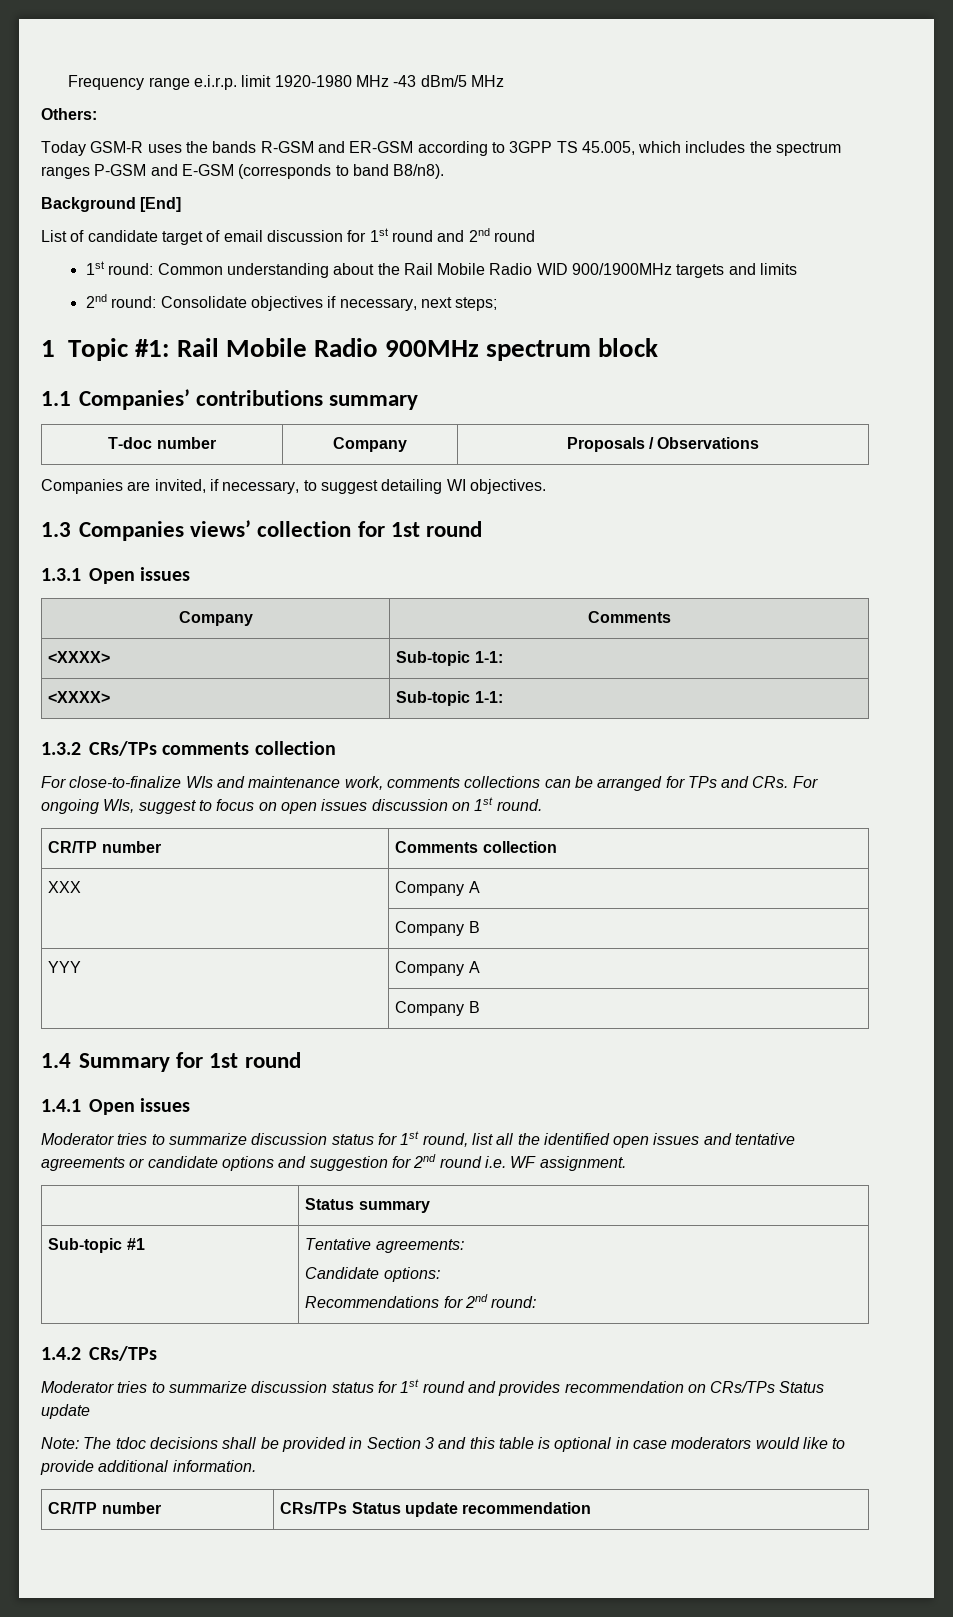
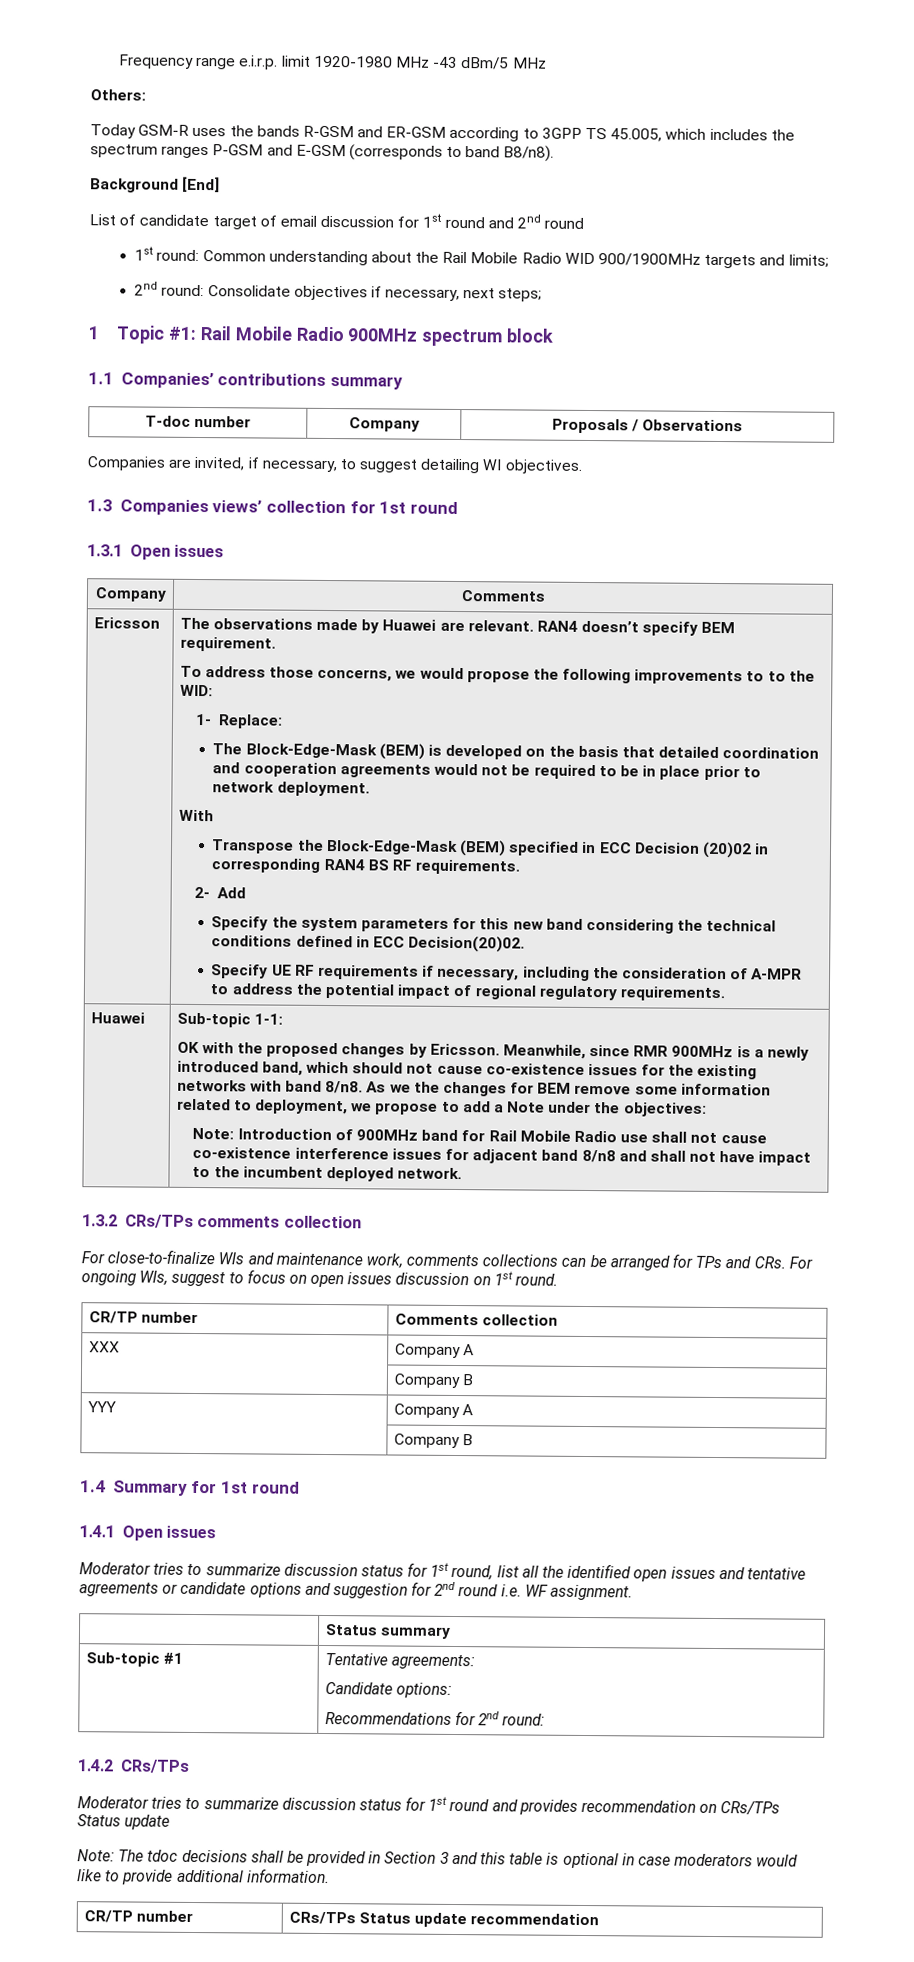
[760,263,798,275] limits -> [788,254,829,268] limits;
[48,651,111,663] [396,651,503,666] [48,691,111,703] [396,691,503,706] <XXXX> | Sub-topic 1-1: // <XXXX> | Sub-topic 1-1: -> [93,617,160,629] [179,617,736,636] [179,636,276,652] [179,665,815,685] [179,684,213,697] [195,713,284,729] [212,743,820,760] [212,762,761,781] [212,781,370,797] [178,809,214,822] [211,839,770,859] [211,858,521,875] [194,886,247,899] [211,916,777,934] [211,935,526,953] [211,964,803,982] [210,983,725,1002] [90,1012,145,1024] [176,1012,283,1028] [176,1041,809,1061] [176,1060,758,1080] [176,1079,771,1097] [176,1098,707,1117] [192,1127,767,1144] [192,1146,812,1166] [192,1166,463,1182] Ericsson | The observations made by Huawei are relevant. RAN4 doesn’t specify BEM requirement. // To address those concerns, we would propose the following improvements to to the WID: // 1- Replace: // The Block-Edge-Mask (BEM) is developed on the basis that detailed coordination and cooperation agreements would not be required to be in place prior to network deployment. // With // Transpose the Block-Edge-Mask (BEM) specified in ECC Decision (20)02 in corresponding RAN4 BS RF requirements. // 2- Add // Specify the system parameters for this new band considering the technical conditions defined in ECC Decision(20)02. // Specify UE RF requirements if necessary, including the consideration of A-MPR to address the potential impact of regional regulatory requirements. // Huawei | Sub-topic 1-1: // OK with the proposed changes by Ericsson. Meanwhile, since RMR 900MHz is a newly introduced band, which should not cause co-existence issues for the existing networks with band 8/n8. As we the changes for BEM remove some information related to deployment, we propose to add a Note under the objectives: // Note: Introduction of 900MHz band for Rail Mobile Radio use shall not cause co-existence interference issues for adjacent band 8/n8 and shall not have impact to the incumbent deployed network.

